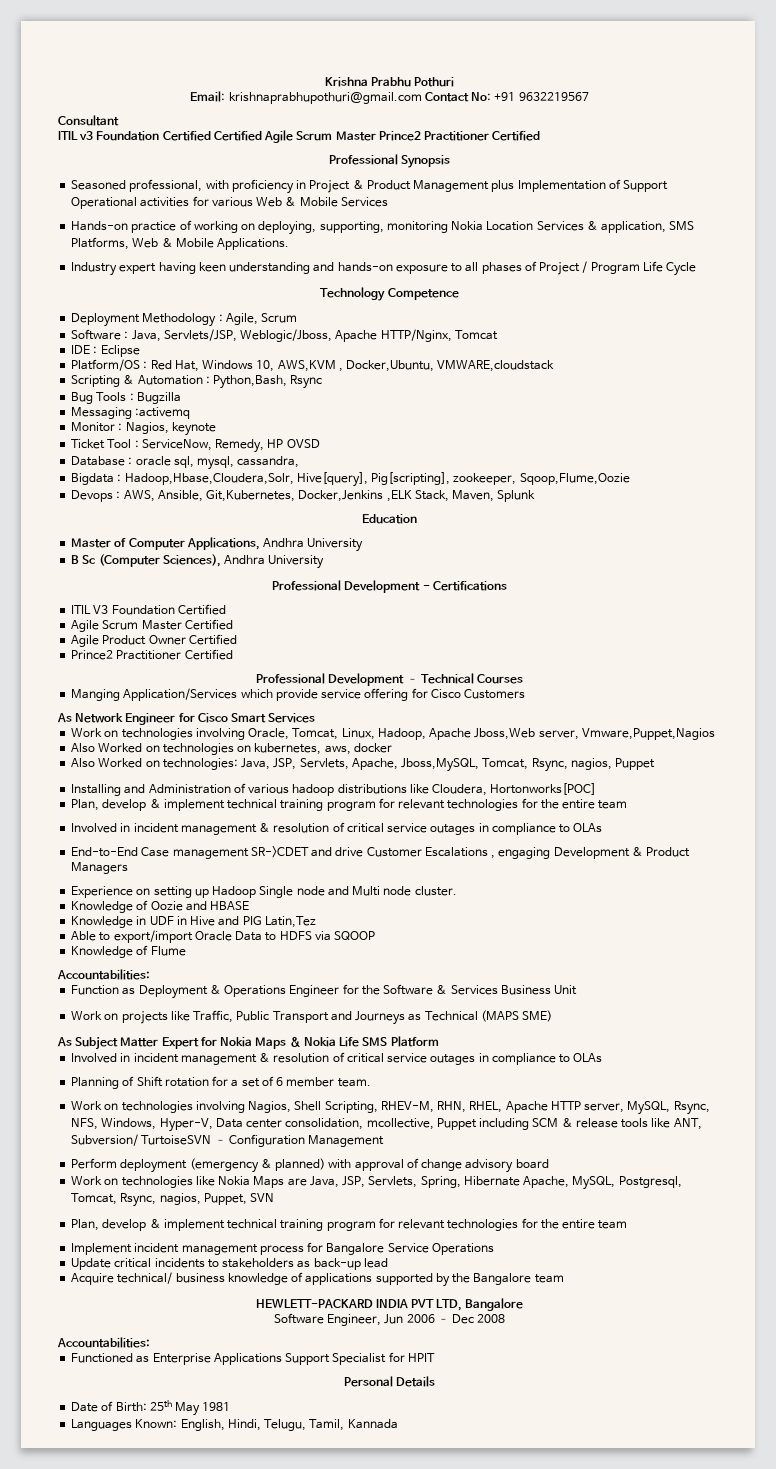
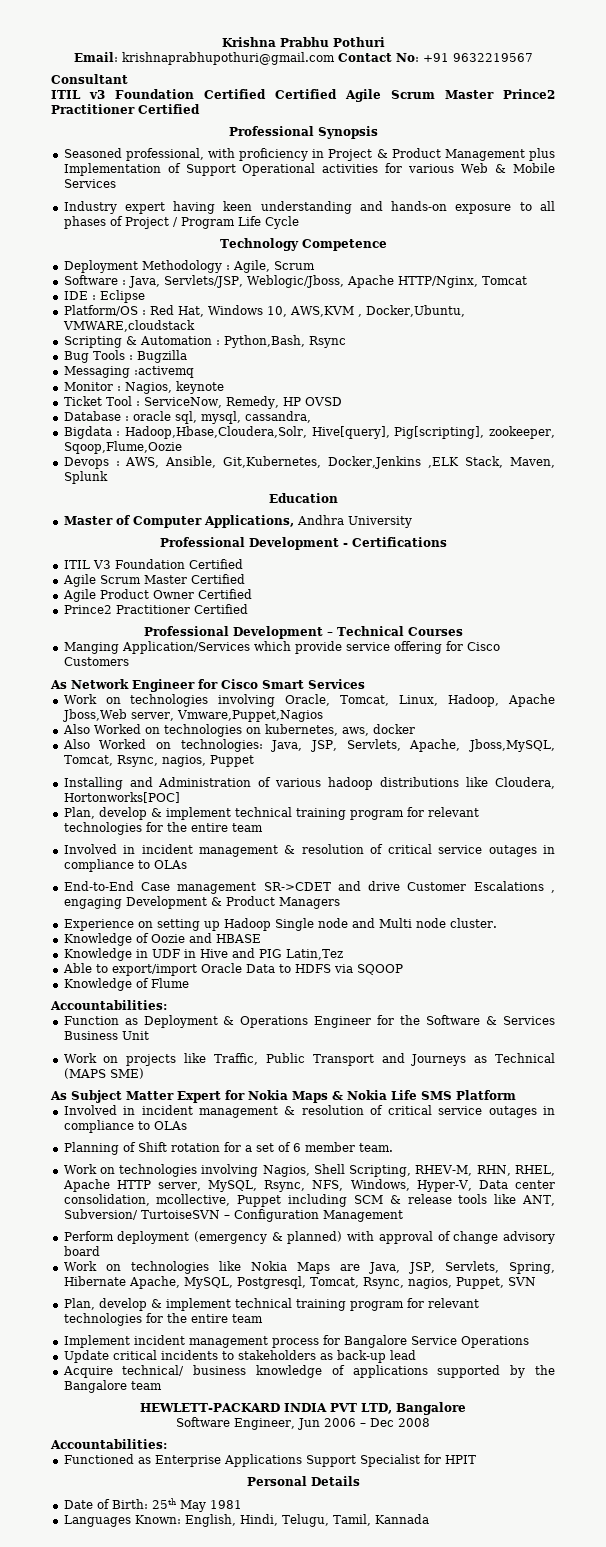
[71,220,695,235] [71,237,290,250] // Hands-on practice of working on deploying, supporting, monitoring Nokia Location Services & application, SMS Platforms, Web & Mobile Applications. -> (116, 183) none
[71,554,325,569] // B Sc (Computer Sciences), Andhra University -> (412, 522) none

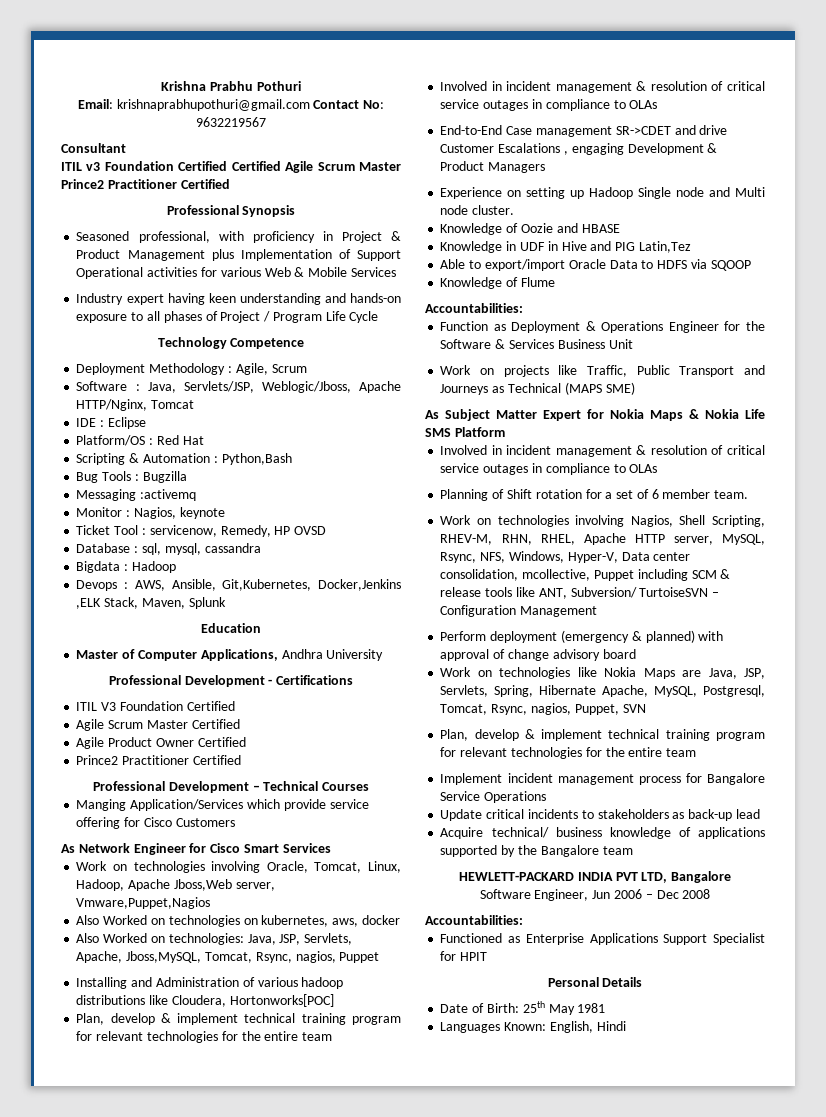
[422,53,449,62] +91 -> (385, 104) none
[177,305,465,317] [62,320,195,332] Hat, Windows 10, AWS,KVM , Docker,Ubuntu, VMWARE,cloudstack -> [182,436,204,445] Hat
[223,335,346,348] Python,Bash, Rsync -> [221,453,292,465] Python,Bash
[143,397,222,408] ServiceNow, -> [149,525,217,537] servicenow,
[132,411,171,421] oracle -> (139, 549) none
[244,411,311,423] cassandra, -> [204,543,261,553] cassandra
[125,426,556,439] [63,441,182,454] Hadoop,Hbase,Cloudera,Solr, Hive[query], Pig[scripting], zookeeper, Sqoop,Flume,Oozie -> [131,561,176,573] Hadoop
[239,1514,429,1527] Hindi, Telugu, Tamil, Kannada -> [596,1021,626,1031] Hindi

